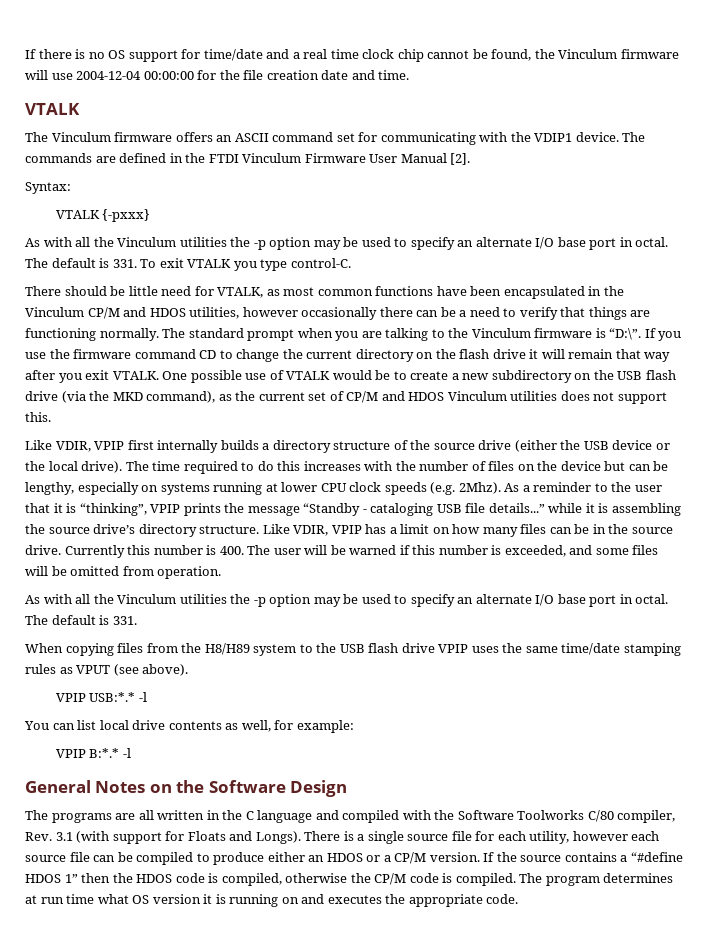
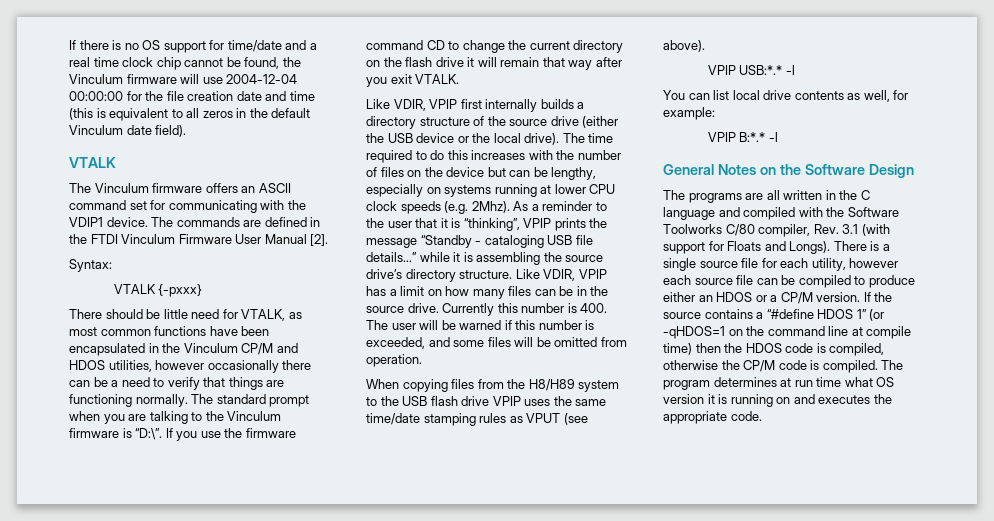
[378,70,410,80] time. -> [289,91,315,101] [69,108,311,121] [69,125,187,137] time (this is equivalent to all zeros in the default Vinculum date field).
[25,237,669,250] [25,258,351,271] // As with all the Vinculum utilities the -p option may be used to specify an alternate I/O base port in octal. The default is 331. To exit VTALK you type control-C. -> (203, 290) none
[162,370,676,383] [25,391,667,404] [25,412,51,422] One possible use of VTALK would be to create a new subdirectory on the USB flash drive (via the MKD command), as the current set of CP/M and HDOS Vinculum utilities does not support this. -> (460, 79) none
[25,594,669,607] [25,615,137,625] // As with all the Vinculum utilities the -p option may be used to specify an alternate I/O base port in octal. The default is 331. -> (422, 360) none
(78, 878) none -> [869,309,885,321] [663,326,912,339] [663,343,692,355] (or -qHDOS=1 on the command line at compile time)

